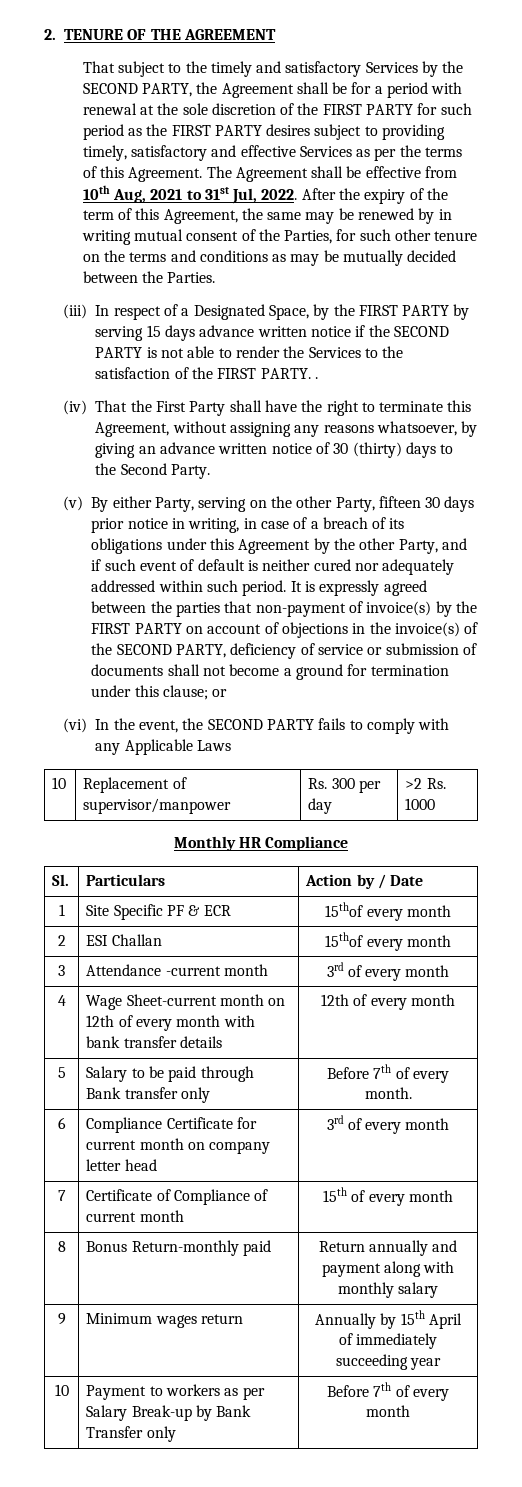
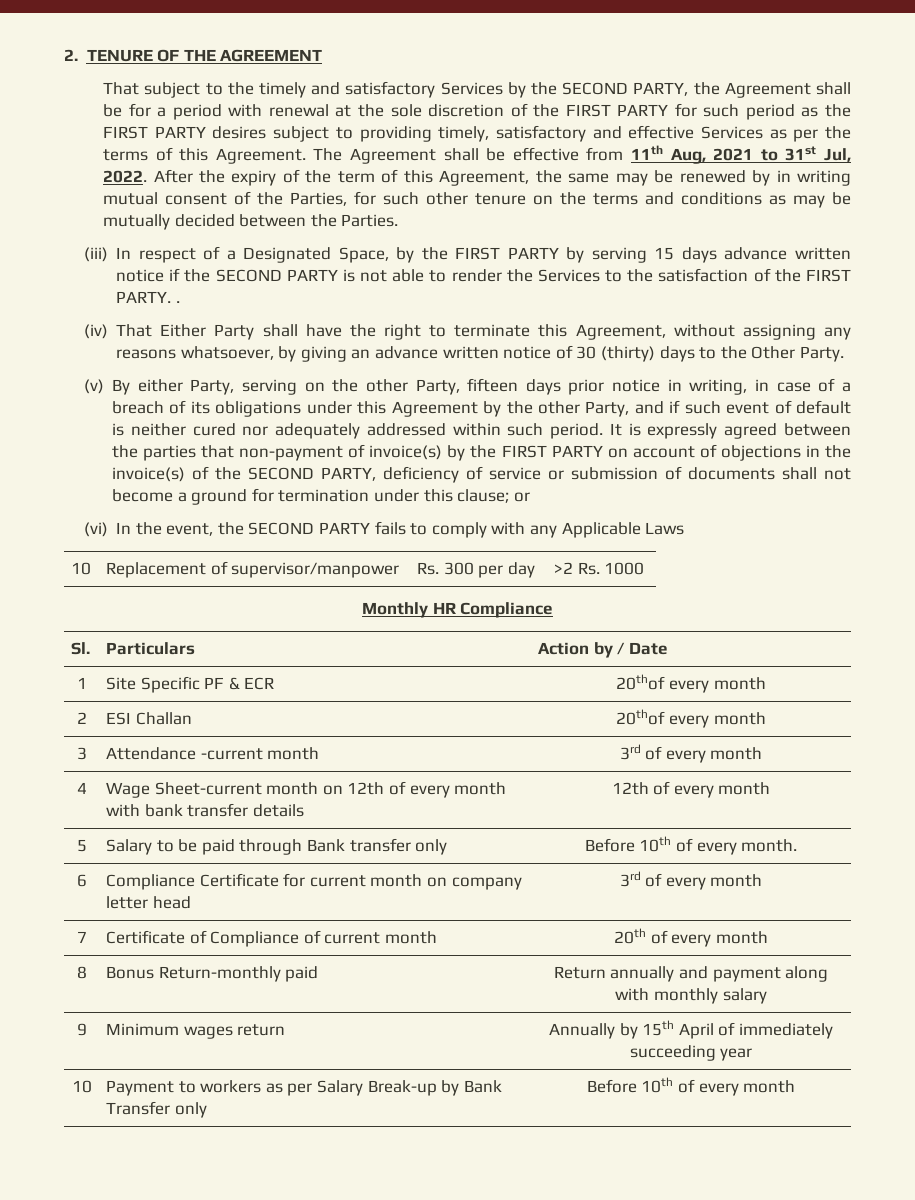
[82,185,110,200] 10th -> [631,145,664,160] 11th
[130,400,186,412] the First -> [160,324,207,337] Either
[120,463,167,475] Second -> [751,346,796,359] Other
[425,497,441,508] 30 -> (519, 385) none
[325,902,364,917] 15thof -> [616,674,666,690] 20thof
[325,932,364,947] 15thof -> [616,709,666,725] 20thof
[373,1064,392,1079] 7th -> [639,836,672,852] 10th
[323,1187,348,1202] 15th -> [614,928,647,944] 20th
[373,1382,392,1397] 7th -> [641,1077,674,1093] 10th

